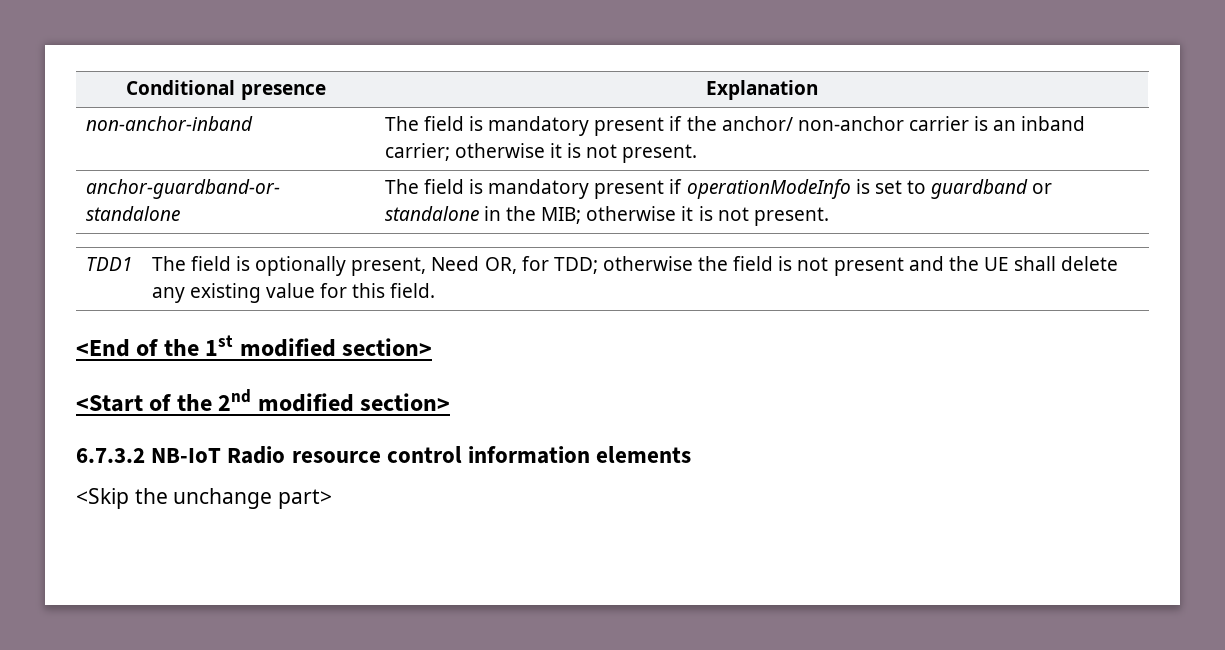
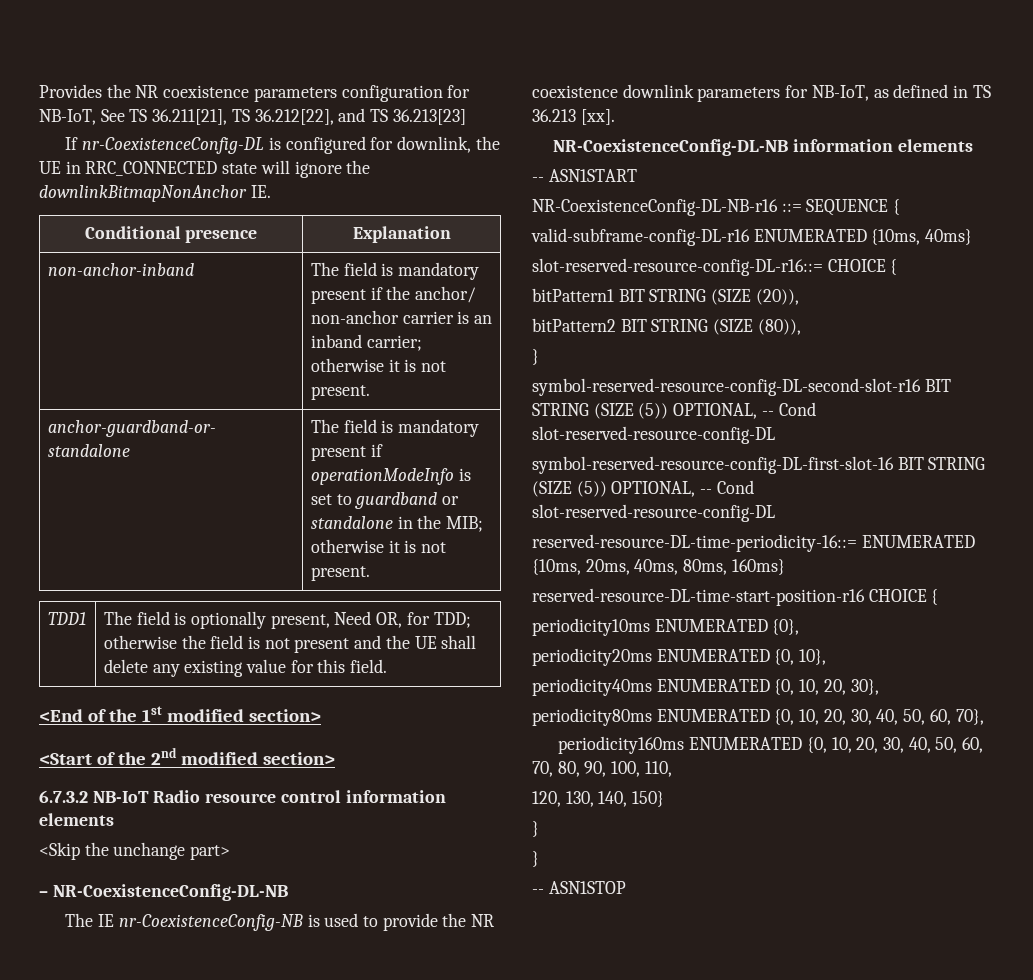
(126, 87) none -> [39,84,471,102] [39,108,466,125] [65,136,500,154] [39,160,371,178] [39,185,271,202] Provides the NR coexistence parameters configuration for NB-IoT, See TS 36.211[21], TS 36.212[22], and TS 36.213[23] // If nr-CoexistenceConfig-DL is configured for downlink, the UE in RRC_CONNECTED state will ignore the downlinkBitmapNonAnchor IE. //
(333, 499) none -> [39,884,288,901] [65,913,495,931] [532,84,991,102] [532,109,615,125] [553,139,973,156] [532,169,637,182] [532,199,901,216] [531,228,973,246] [532,258,898,276] [532,288,799,305] [532,318,801,335] [532,349,539,365] [532,378,951,396] [532,402,816,419] [532,426,775,444] [532,456,986,474] [532,480,754,497] [532,504,775,522] [532,534,975,552] [532,559,785,575] [532,588,939,606] [532,618,800,636] [532,648,827,666] [532,678,879,696] [532,708,984,726] [558,736,984,754] [532,761,672,777] [532,791,665,807] [532,821,539,837] [532,851,539,867] [532,881,626,894] // – NR-CoexistenceConfig-DL-NB // The IE nr-CoexistenceConfig-NB is used to provide the NR coexistence downlink parameters for NB-IoT, as defined in TS 36.213 [xx]. // NR-CoexistenceConfig-DL-NB information elements // -- ASN1START // NR-CoexistenceConfig-DL-NB-r16 ::= SEQUENCE { // valid-subframe-config-DL-r16 ENUMERATED {10ms, 40ms} // slot-reserved-resource-config-DL-r16::= CHOICE { // bitPattern1 BIT STRING (SIZE (20)), // bitPattern2 BIT STRING (SIZE (80)), // } // symbol-reserved-resource-config-DL-second-slot-r16 BIT STRING (SIZE (5)) OPTIONAL, -- Cond slot-reserved-resource-config-DL // symbol-reserved-resource-config-DL-first-slot-16 BIT STRING (SIZE (5)) OPTIONAL, -- Cond slot-reserved-resource-config-DL // reserved-resource-DL-time-periodicity-16::= ENUMERATED {10ms, 20ms, 40ms, 80ms, 160ms} // reserved-resource-DL-time-start-position-r16 CHOICE { // periodicity10ms ENUMERATED {0}, // periodicity20ms ENUMERATED {0, 10}, // periodicity40ms ENUMERATED {0, 10, 20, 30}, // periodicity80ms ENUMERATED {0, 10, 20, 30, 40, 50, 60, 70}, // periodicity160ms ENUMERATED {0, 10, 20, 30, 40, 50, 60, 70, 80, 90, 100, 110, // 120, 130, 140, 150} // } // } // -- ASN1STOP

